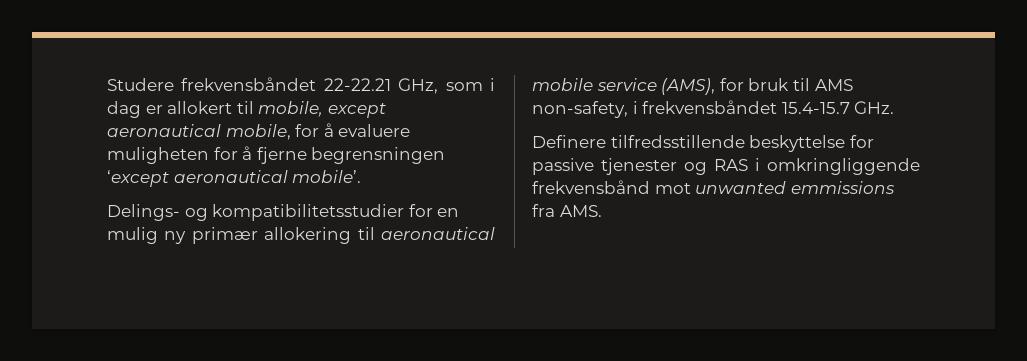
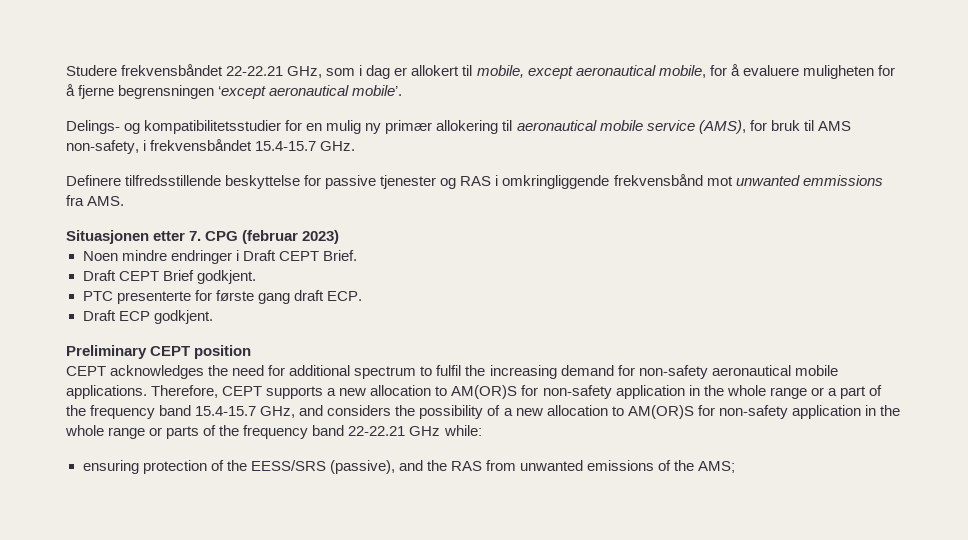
(602, 211) none -> [66,230,340,244] [82,250,357,264] [82,270,256,284] [82,290,362,304] [82,310,213,324] [66,345,252,359] [66,365,838,379] [66,385,882,399] [66,405,900,419] [65,425,482,439] [82,460,736,474] // Situasjonen etter 7. CPG (februar 2023) // Noen mindre endringer i Draft CEPT Brief. // Draft CEPT Brief godkjent. // PTC presenterte for første gang draft ECP. // Draft ECP godkjent. // Preliminary CEPT position // CEPT acknowledges the need for additional spectrum to fulfil the increasing demand for non-safety aeronautical mobile applications. Therefore, CEPT supports a new allocation to AM(OR)S for non-safety application in the whole range or a part of the frequency band 15.4-15.7 GHz, and considers the possibility of a new allocation to AM(OR)S for non-safety application in the whole range or parts of the frequency band 22-22.21 GHz while: // ensuring protection of the EESS/SRS (passive), and the RAS from unwanted emissions of the AMS;

